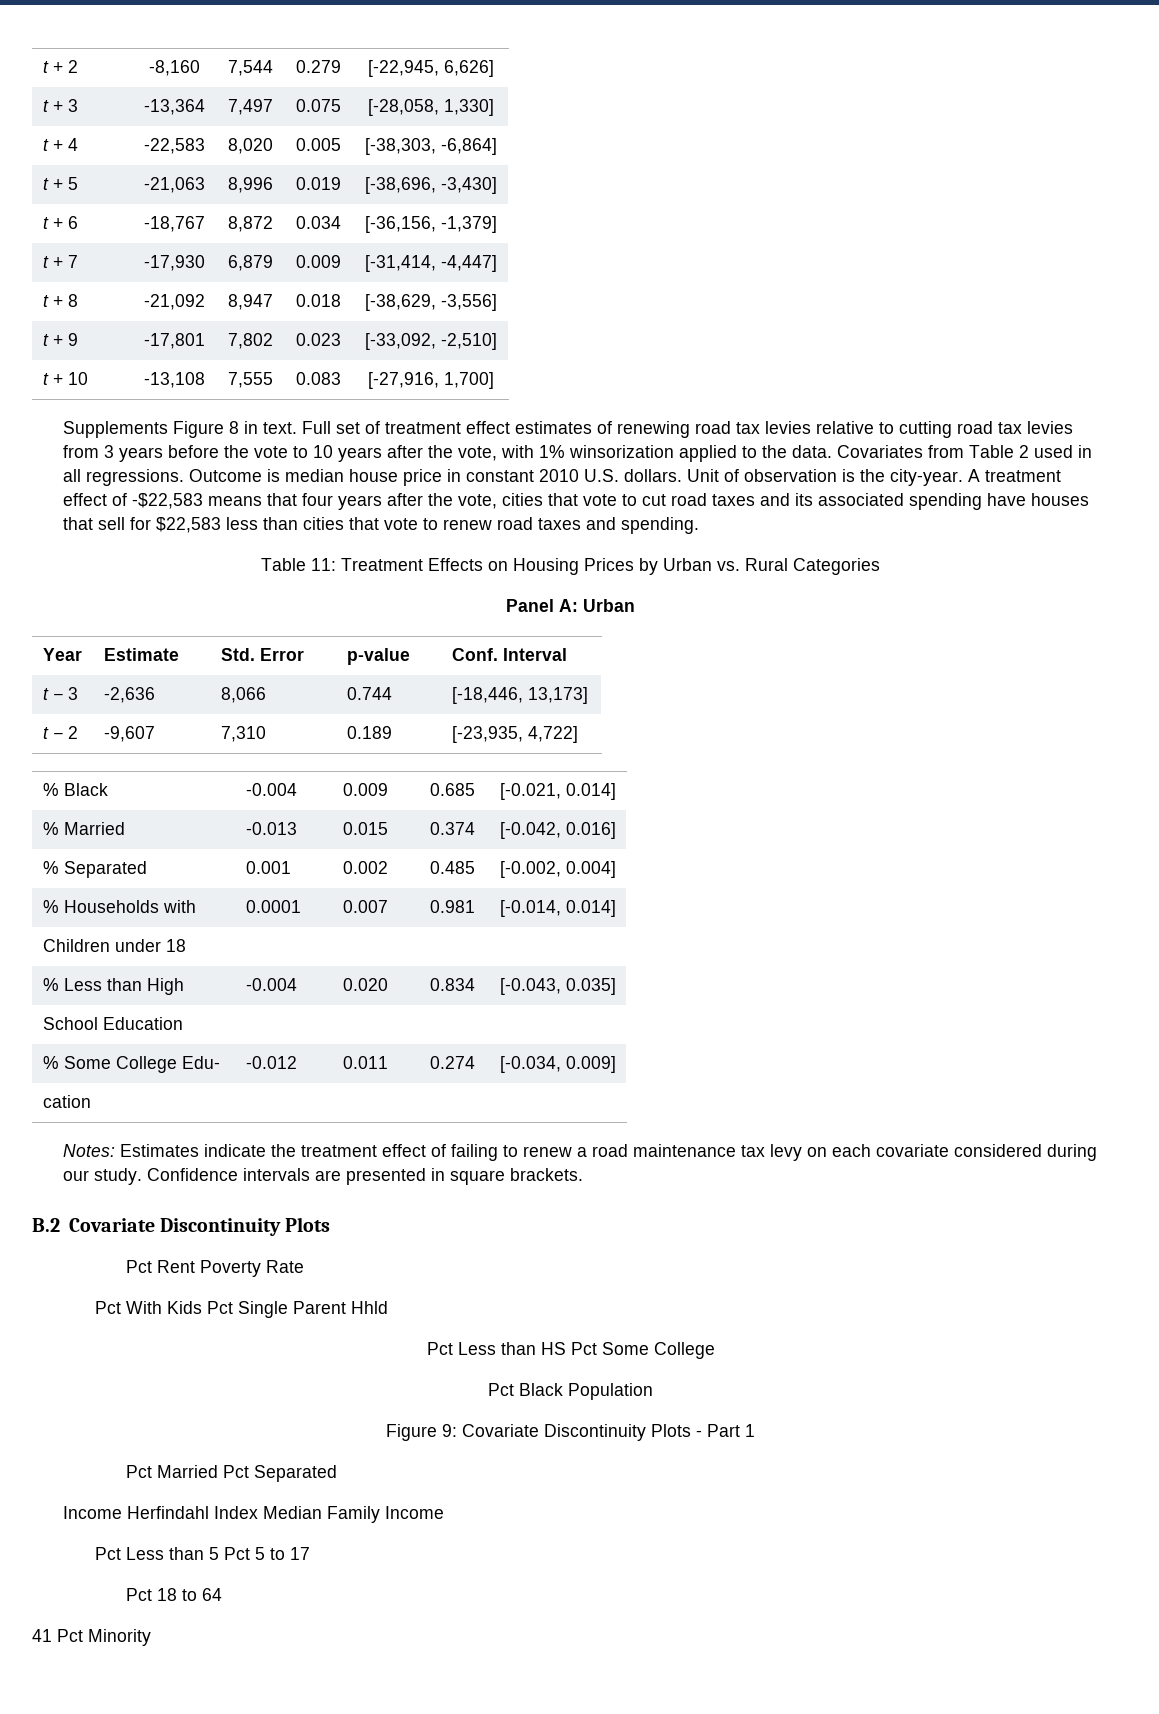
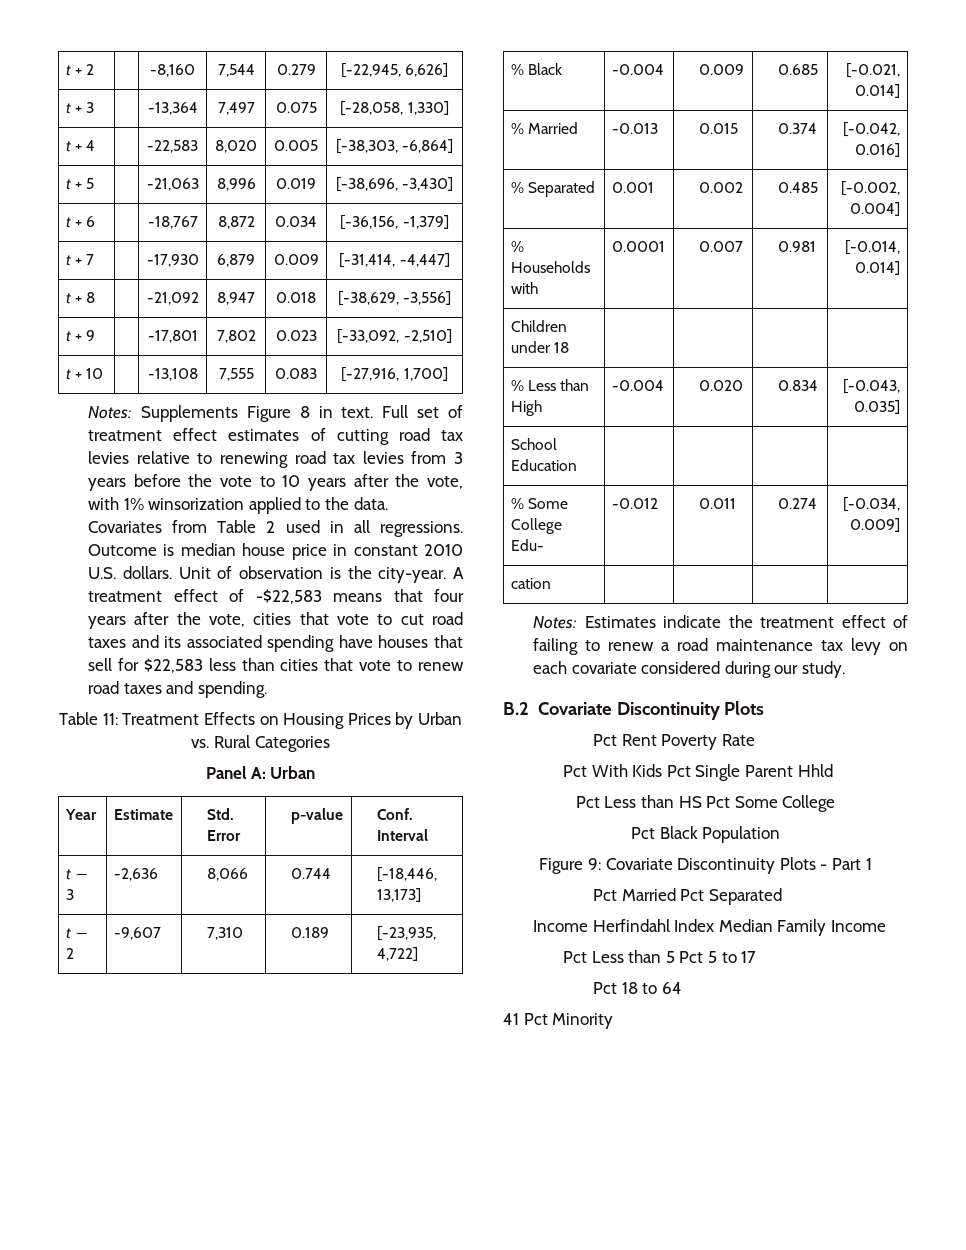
(494, 380) none -> [88,406,133,419] Notes:
[617,421,691,438] renewing -> [336,429,389,445] cutting
[899,421,953,438] cutting -> [219,452,288,468] renewing
[147,1168,584,1185] Confidence intervals are presented in square brackets. -> (846, 669) none

